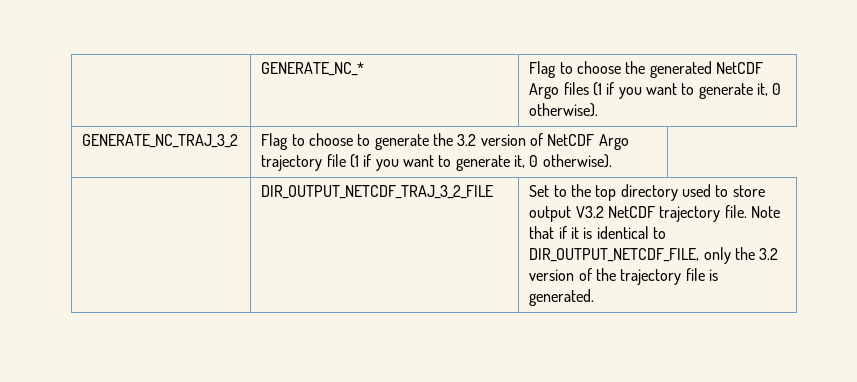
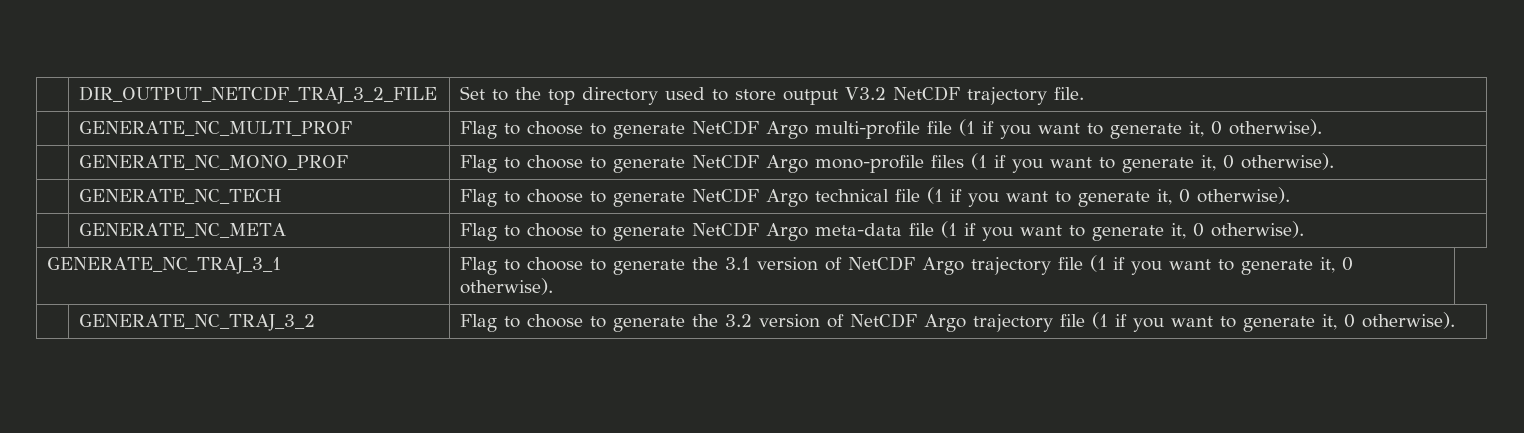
[261,62,365,76] [529,61,763,78] [529,83,560,99] | GENERATE_NC_* | Flag to choose the generated NetCDF Argo -> [79,86,438,104] [460,86,1085,105] [79,121,353,136] [460,119,1323,139] [79,155,349,170] [460,154,925,173] | DIR_OUTPUT_NETCDF_TRAJ_3_2_FILE | Set to the top directory used to store output V3.2 NetCDF trajectory file. // | GENERATE_NC_MULTI_PROF | Flag to choose to generate NetCDF Argo multi-profile file (1 if you want to generate it, 0 otherwise). // | GENERATE_NC_MONO_PROF | Flag to choose to generate NetCDF Argo mono-profile
(599, 110) none -> [79,189,282,204] [460,187,1291,207] [79,223,287,238] [460,221,1305,241] [47,257,282,274] [460,255,1354,275] [460,278,554,295] | GENERATE_NC_TECH | Flag to choose to generate NetCDF Argo technical file (1 if you want to generate it, 0 otherwise). // | GENERATE_NC_META | Flag to choose to generate NetCDF Argo meta-data file (1 if you want to generate it, 0 otherwise). // GENERATE_NC_TRAJ_3_1 | Flag to choose to generate the 3.1 version of NetCDF Argo trajectory file (1 if you want to generate it, 0 otherwise). // |
[261,185,494,199] [529,184,765,201] [529,205,780,222] [529,226,666,239] [529,247,779,264] [529,268,718,285] [529,289,595,306] // | DIR_OUTPUT_NETCDF_TRAJ_3_2_FILE | Set to the top directory used to store output V3.2 NetCDF trajectory file. Note that if it is identical to DIR_OUTPUT_NETCDF_FILE, only the 3.2 version of the trajectory file is generated. -> (1456, 320) none

